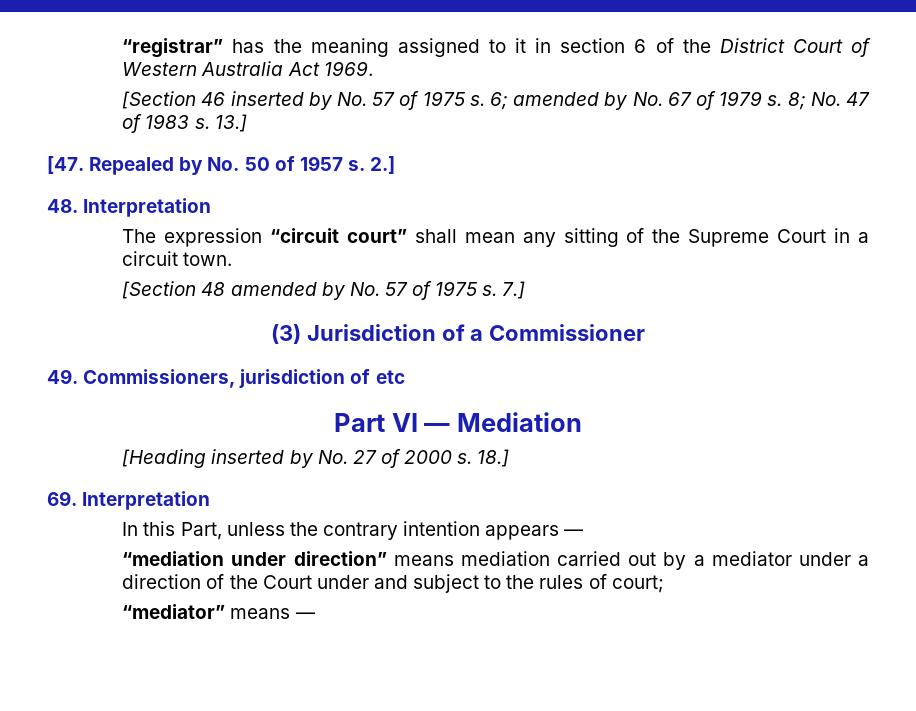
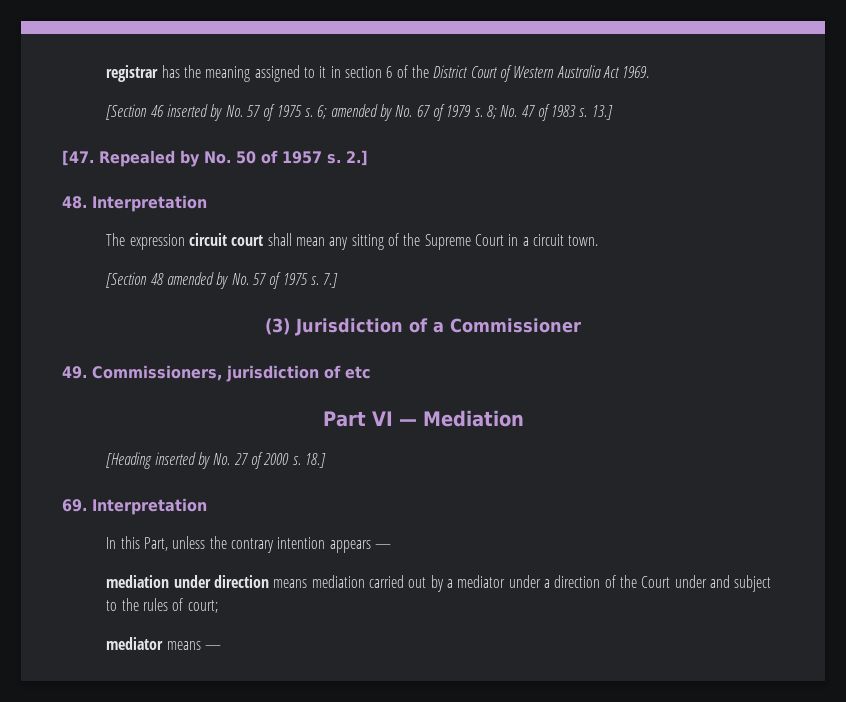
[122,38,224,58] “registrar” -> [106,65,159,82] registrar
[270,228,407,243] “circuit court” -> [189,233,264,246] circuit court
[122,551,387,566] “mediation under direction” -> [106,575,270,588] mediation under direction
[122,604,226,619] “mediator” -> [106,637,164,650] mediator

